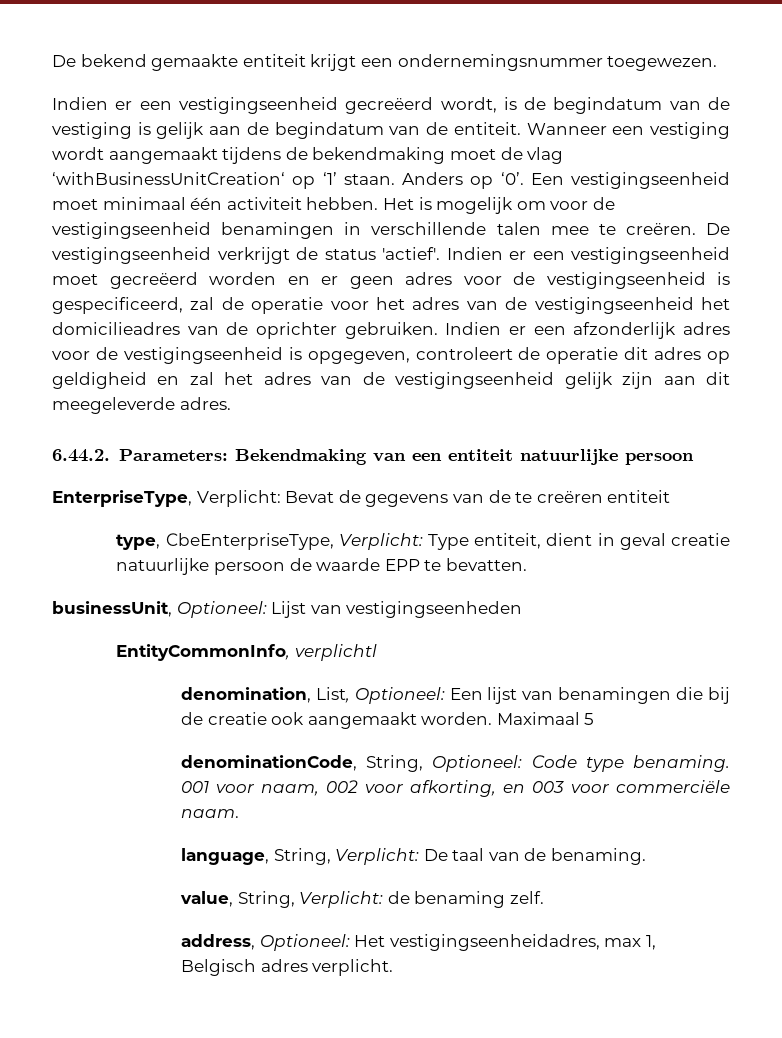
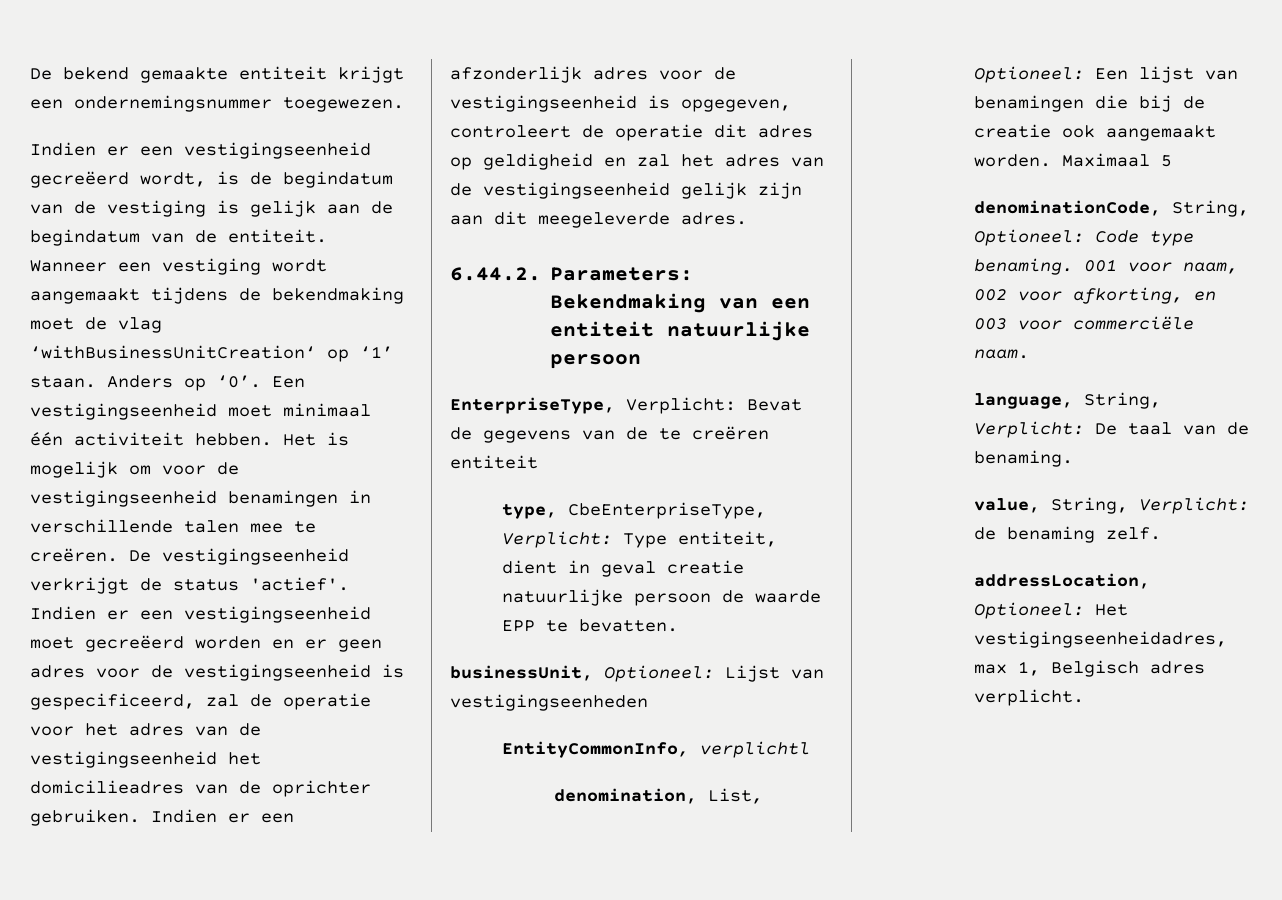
[180,934,255,950] address, -> [973,573,1150,589] addressLocation,

